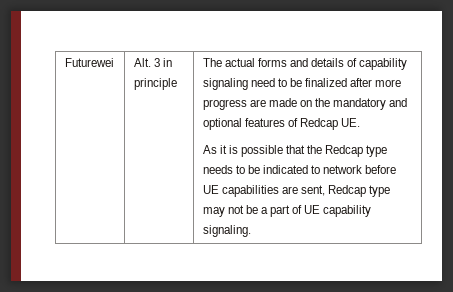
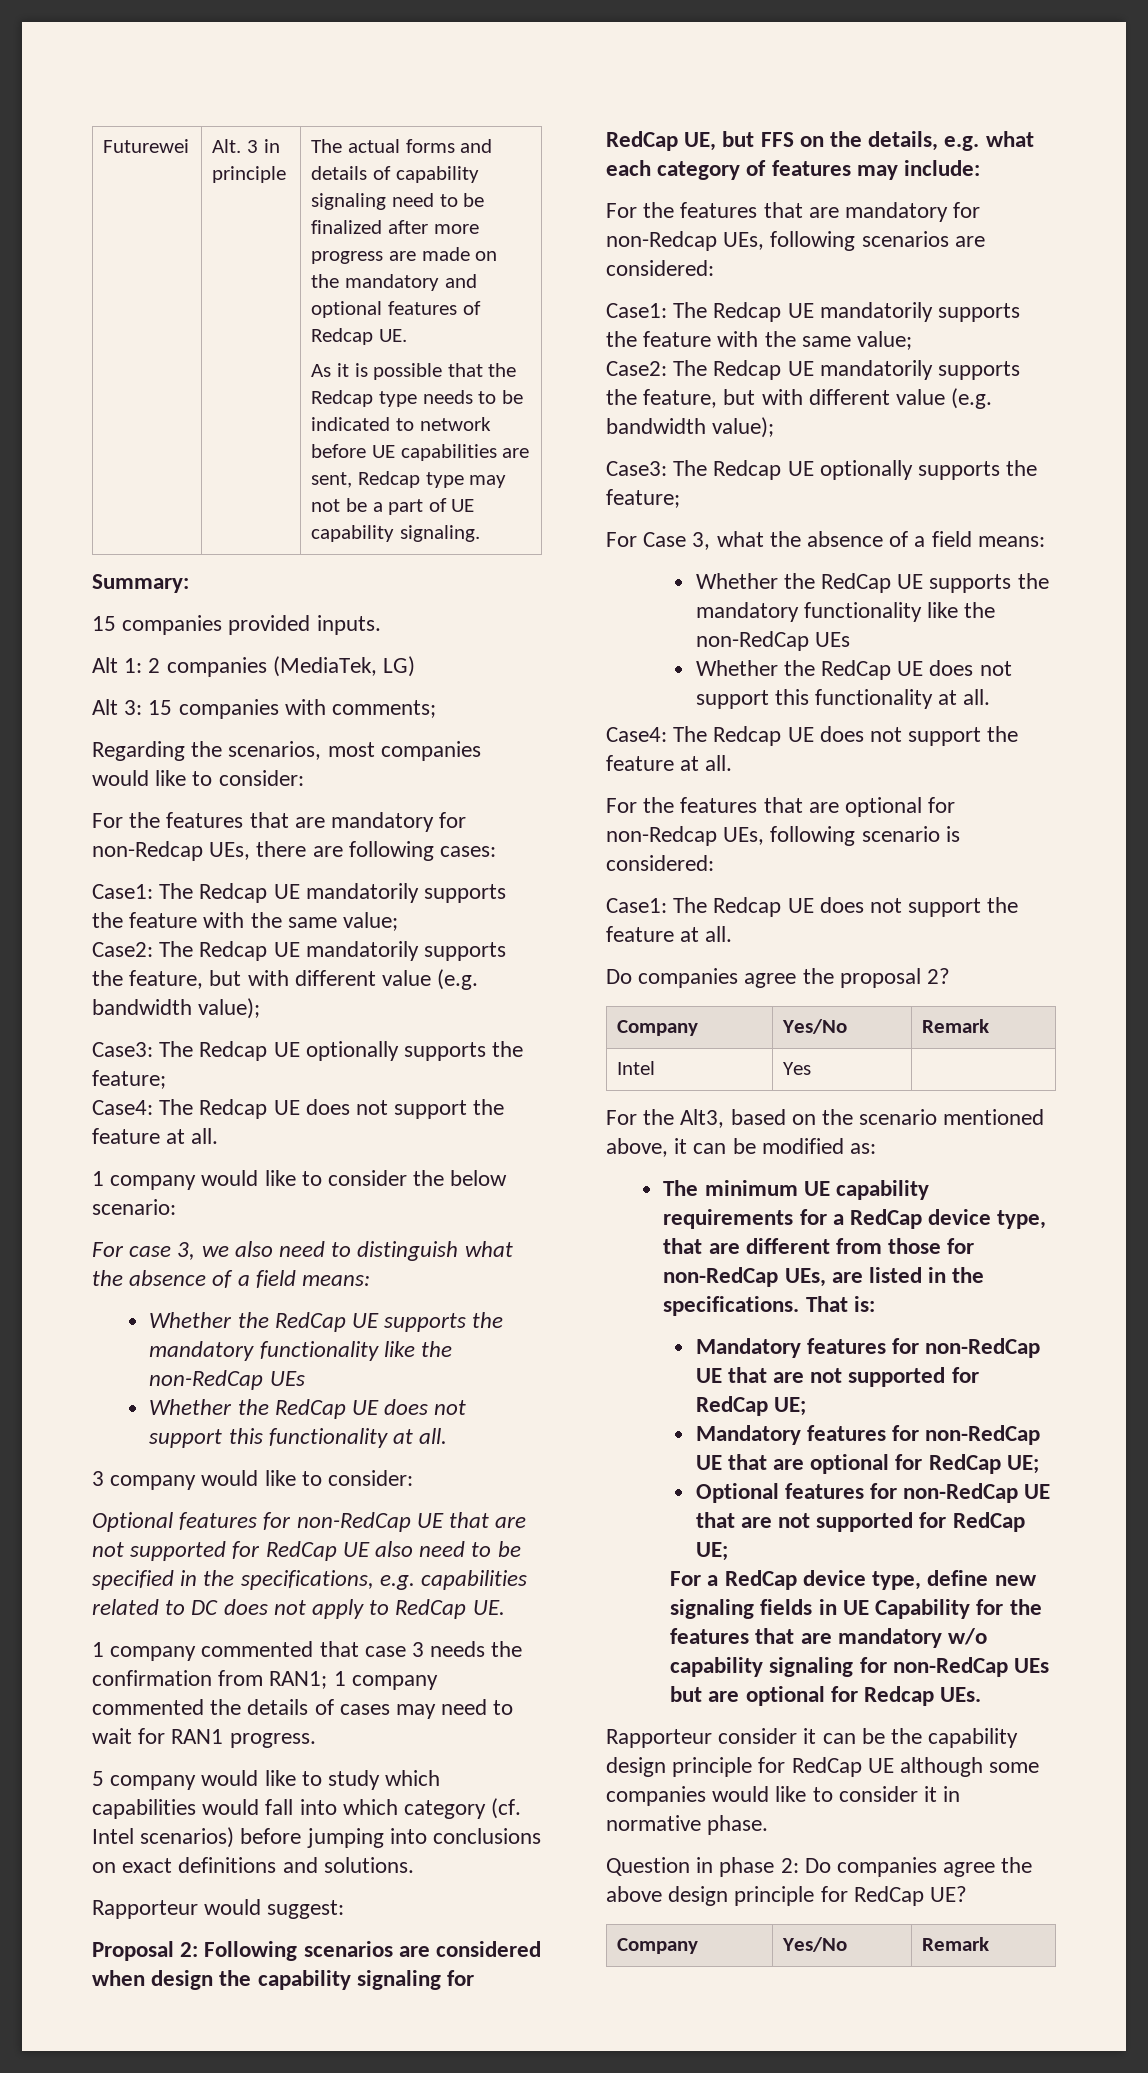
(251, 231) none -> [92,574,189,593] [92,615,381,635] [92,656,416,677] [92,699,437,719] [92,741,481,761] [92,770,304,786] [92,812,467,832] [92,841,497,861] [92,883,507,903] [92,912,399,931] [92,941,507,961] [92,969,479,990] [92,998,261,1019] [92,1041,524,1061] [92,1070,166,1089] [92,1099,505,1119] [92,1128,219,1144] [92,1170,508,1190] [92,1199,176,1215] [92,1241,513,1261] [92,1270,371,1288] [149,1312,504,1332] [149,1341,453,1361] [149,1370,305,1390] [149,1399,467,1419] [149,1428,448,1448] [92,1470,414,1490] [92,1512,527,1532] [92,1541,521,1561] [92,1570,528,1590] [92,1599,505,1619] [92,1641,523,1661] [92,1670,438,1690] [92,1699,514,1719] [92,1728,316,1748] [92,1770,441,1790] [92,1798,522,1819] [92,1827,542,1848] [92,1857,414,1873] [92,1899,345,1919] [92,1941,542,1961] [92,1970,475,1990] [606,131,1034,151] [606,160,981,180] [606,202,981,222] [606,231,985,251] [606,260,714,276] [606,302,1021,322] [606,331,913,350] [606,360,1021,380] [606,388,993,409] [606,417,775,438] [606,460,1038,480] [606,489,680,508] [606,531,1045,550] [695,573,1049,593] [695,602,996,622] [695,631,850,651] [695,660,1012,680] [695,689,991,709] [606,726,1019,746] [606,755,733,771] [606,797,956,817] [606,826,960,846] [606,855,714,871] [606,897,1019,917] [606,926,733,942] [606,968,951,988] [617,1020,699,1036] [782,1019,848,1034] [922,1019,990,1033] [617,1061,656,1075] [783,1062,812,1075] [606,1109,1045,1128] [606,1138,877,1157] [663,1180,930,1200] [663,1209,1047,1229] [663,1238,975,1254] [663,1267,985,1287] [663,1296,875,1316] [695,1338,1041,1358] [695,1367,979,1387] [695,1396,806,1416] [695,1425,1041,1445] [695,1454,1039,1474] [695,1483,1051,1503] [695,1512,1025,1532] [695,1542,728,1561] [670,1570,1037,1590] [670,1599,1042,1619] [670,1628,988,1648] [670,1657,1050,1677] [670,1686,982,1706] [606,1728,1019,1748] [606,1757,1040,1777] [606,1786,961,1806] [606,1815,769,1835] [606,1857,1033,1877] [606,1886,968,1906] [617,1938,699,1954] [782,1937,848,1952] [922,1937,990,1951] // Summary: // 15 companies provided inputs. // Alt 1: 2 companies (MediaTek, LG) // Alt 3: 15 companies with comments; // Regarding the scenarios, most companies would like to consider: // For the features that are mandatory for non-Redcap UEs, there are following cases: // Case1: The Redcap UE mandatorily supports the feature with the same value; // Case2: The Redcap UE mandatorily supports the feature, but with different value (e.g. bandwidth value); // Case3: The Redcap UE optionally supports the feature; // Case4: The Redcap UE does not support the feature at all. // 1 company would like to consider the below scenario: // For case 3, we also need to distinguish what the absence of a field means: // Whether the RedCap UE supports the mandatory functionality like the non-RedCap UEs // Whether the RedCap UE does not support this functionality at all. // 3 company would like to consider: // Optional features for non-RedCap UE that are not supported for RedCap UE also need to be specified in the specifications, e.g. capabilities related to DC does not apply to RedCap UE. // 1 company commented that case 3 needs the confirmation from RAN1; 1 company commented the details of cases may need to wait for RAN1 progress. // 5 company would like to study which capabilities would fall into which category (cf. Intel scenarios) before jumping into conclusions on exact definitions and solutions. // Rapporteur would suggest: // Proposal 2: Following scenarios are considered when design the capability signaling for RedCap UE, but FFS on the details, e.g. what each category of features may include: // For the features that are mandatory for non-Redcap UEs, following scenarios are considered: // Case1: The Redcap UE mandatorily supports the feature with the same value; // Case2: The Redcap UE mandatorily supports the feature, but with different value (e.g. bandwidth value); // Case3: The Redcap UE optionally supports the feature; // For Case 3, what the absence of a field means: // Whether the RedCap UE supports the mandatory functionality like the non-RedCap UEs // Whether the RedCap UE does not support this functionality at all. // Case4: The Redcap UE does not support the feature at all. // For the features that are optional for non-Redcap UEs, following scenario is considered: // Case1: The Redcap UE does not support the feature at all. // Do companies agree the proposal 2? // Company | Yes/No | Remark // Intel | Yes | // For the Alt3, based on the scenario mentioned above, it can be modified as: // The minimum UE capability requirements for a RedCap device type, that are different from those for non-RedCap UEs, are listed in the specifications. That is: // Mandatory features for non-RedCap UE that are not supported for RedCap UE; // Mandatory features for non-RedCap UE that are optional for RedCap UE; // Optional features for non-RedCap UE that are not supported for RedCap UE; // For a RedCap device type, define new signaling fields in UE Capability for the features that are mandatory w/o capability signaling for non-RedCap UEs but are optional for Redcap UEs. // Rapporteur consider it can be the capability design principle for RedCap UE although some companies would like to consider it in normative phase. // Question in phase 2: Do companies agree the above design principle for RedCap UE? // Company | Yes/No | Remark

